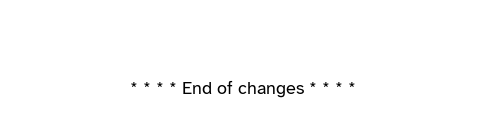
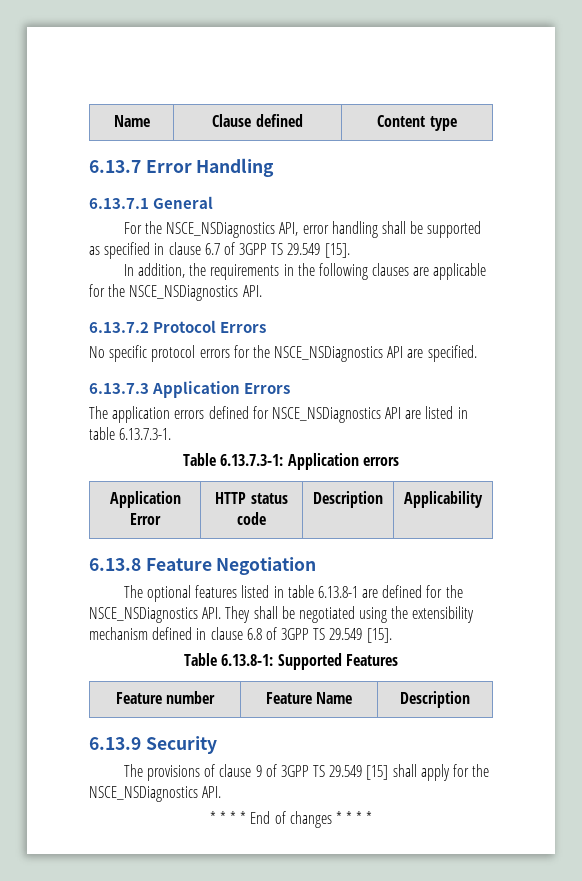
(130, 88) none -> [113,115,150,127] [212,114,303,127] [377,115,457,131] [89,158,275,177] [89,196,214,209] [123,221,482,238] [89,242,350,259] [123,263,487,280] [89,284,262,301] [89,320,267,333] [89,345,477,362] [89,381,291,398] [89,406,468,423] [89,427,172,440] [183,453,399,470] [109,491,181,508] [130,513,161,525] [215,492,288,504] [237,512,266,525] [313,491,383,508] [404,491,483,508] [89,557,317,575] [123,585,463,602] [89,606,475,623] [89,627,392,643] [184,653,398,670] [115,691,216,704] [265,692,353,704] [400,691,470,708] [89,736,217,754] [123,764,490,781] [89,786,222,802] Name | Clause defined | Content type // 6.13.7 Error Handling // 6.13.7.1 General // For the NSCE_NSDiagnostics API, error handling shall be supported as specified in clause 6.7 of 3GPP TS 29.549 [15]. // In addition, the requirements in the following clauses are applicable for the NSCE_NSDiagnostics API. // 6.13.7.2 Protocol Errors // No specific protocol errors for the NSCE_NSDiagnostics API are specified. // 6.13.7.3 Application Errors // The application errors defined for NSCE_NSDiagnostics API are listed in table 6.13.7.3-1. // Table 6.13.7.3-1: Application errors // Application Error | HTTP status code | Description | Applicability // 6.13.8 Feature Negotiation // The optional features listed in table 6.13.8-1 are defined for the NSCE_NSDiagnostics API. They shall be negotiated using the extensibility mechanism defined in clause 6.8 of 3GPP TS 29.549 [15]. // Table 6.13.8-1: Supported Features // Feature number | Feature Name | Description // 6.13.9 Security // The provisions of clause 9 of 3GPP TS 29.549 [15] shall apply for the NSCE_NSDiagnostics API. //

